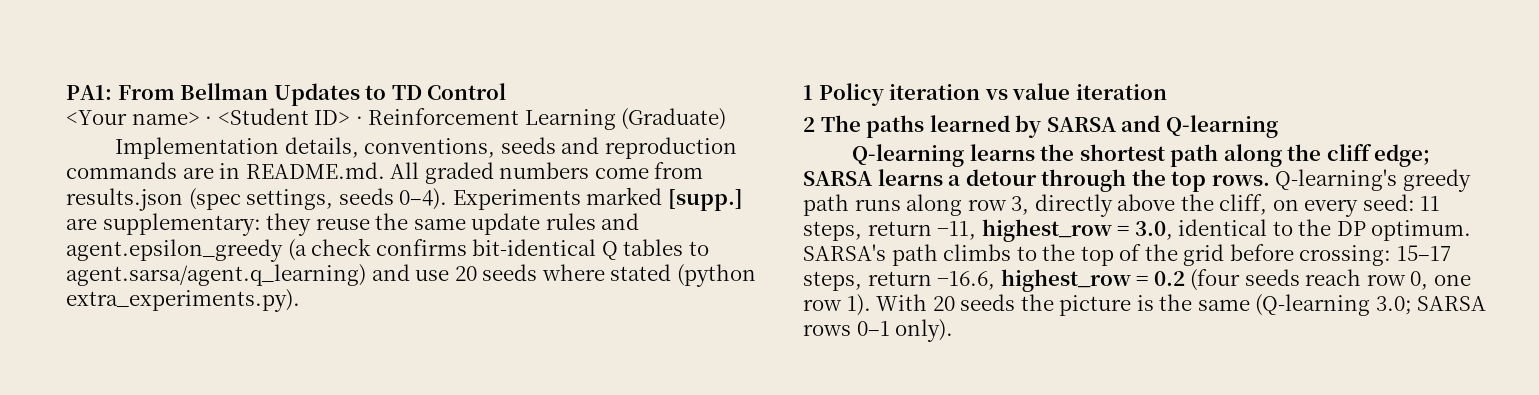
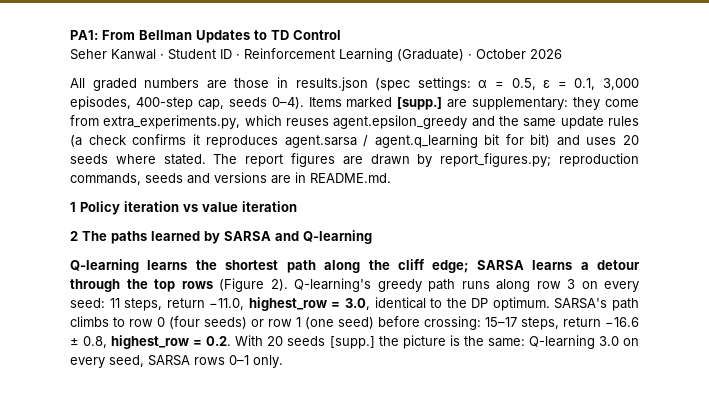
[66,108,351,125] <Your name> · <Student ID> -> [70,49,232,60] Seher Kanwal · Student ID
[115,137,737,159] [66,162,704,184] [66,188,334,211] // Implementation details, conventions, seeds and reproduction commands are in README.md. All graded numbers come from results.json (spec settings, -> [468,49,562,59] [70,77,640,91] [70,96,224,110] · October 2026 // All graded numbers are those in results.json (spec settings: α = 0.5, ε = 0.1, 3,000 episodes, 400-step cap,
[452,189,581,210] Experiments -> [308,97,342,107] Items
[315,218,370,230] reuse -> [605,99,640,107] [70,115,495,129] come from extra_experiments.py, which reuses agent.epsilon_greedy and
[601,213,640,230] [66,239,283,262] and agent.epsilon_greedy -> (639, 121) none
[472,239,709,260] [66,264,756,287] [66,289,300,312] bit-identical Q tables to agent.sarsa/agent.q_learning) and use 20 seeds where stated (python extra_experiments.py). -> [192,134,640,148] [70,153,639,167] [70,172,391,185] it reproduces agent.sarsa / agent.q_learning bit for bit) and uses 20 seeds where stated. The report figures are drawn by report_figures.py; reproduction commands, seeds and versions are in README.md.
[1211,175,1270,186] rows. -> [181,278,288,292] rows (Figure 2).
[1011,194,1268,217] 3, directly above the cliff, -> [567,279,575,289] 3
[937,221,977,240] −11, -> [209,298,245,310] −11.0,
[1042,244,1225,266] the top of the grid -> [129,316,374,329] row 0 (four seeds) or row 1 (one seed)
[937,269,1471,292] [803,294,871,316] −16.6, highest_row = 0.2 (four seeds reach row 0, one row 1). -> [605,317,639,327] [70,335,232,349] −16.6 ± 0.8, highest_row = 0.2.
(1016, 302) none -> [329,336,375,349] [supp.]
[1197,294,1412,316] same (Q-learning 3.0; -> [487,335,639,349] [70,355,144,368] same: Q-learning 3.0 on every seed,
[895,319,954,342] only). -> [253,355,283,368] only.

